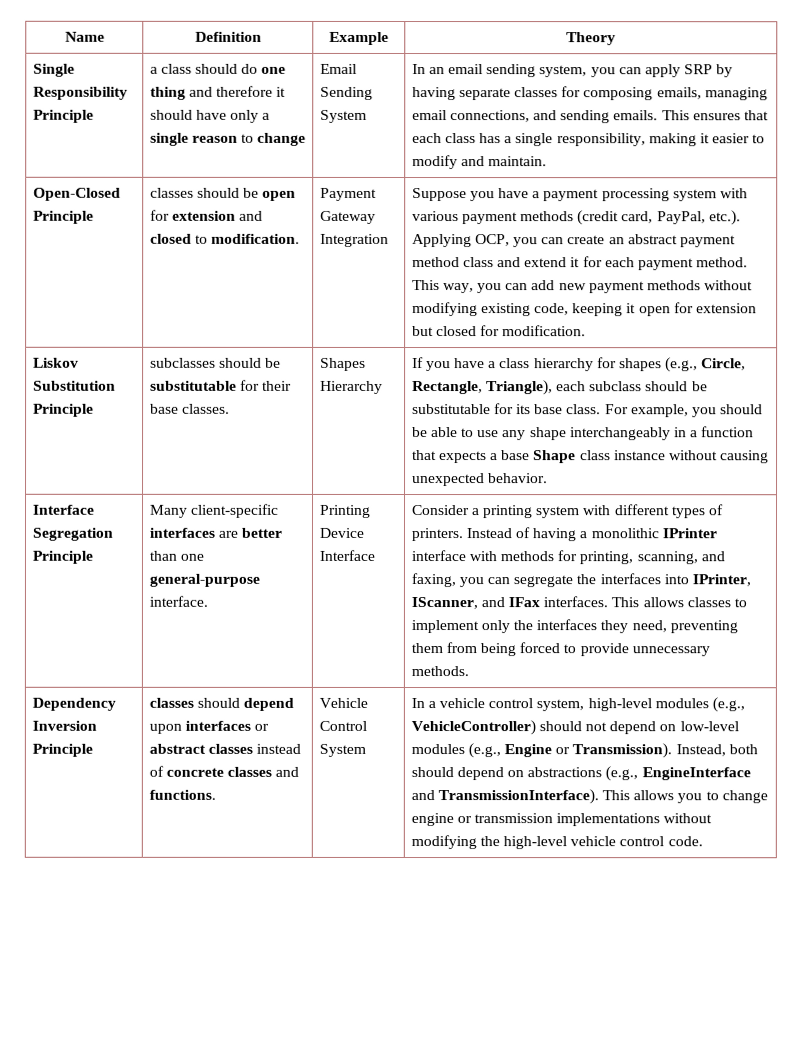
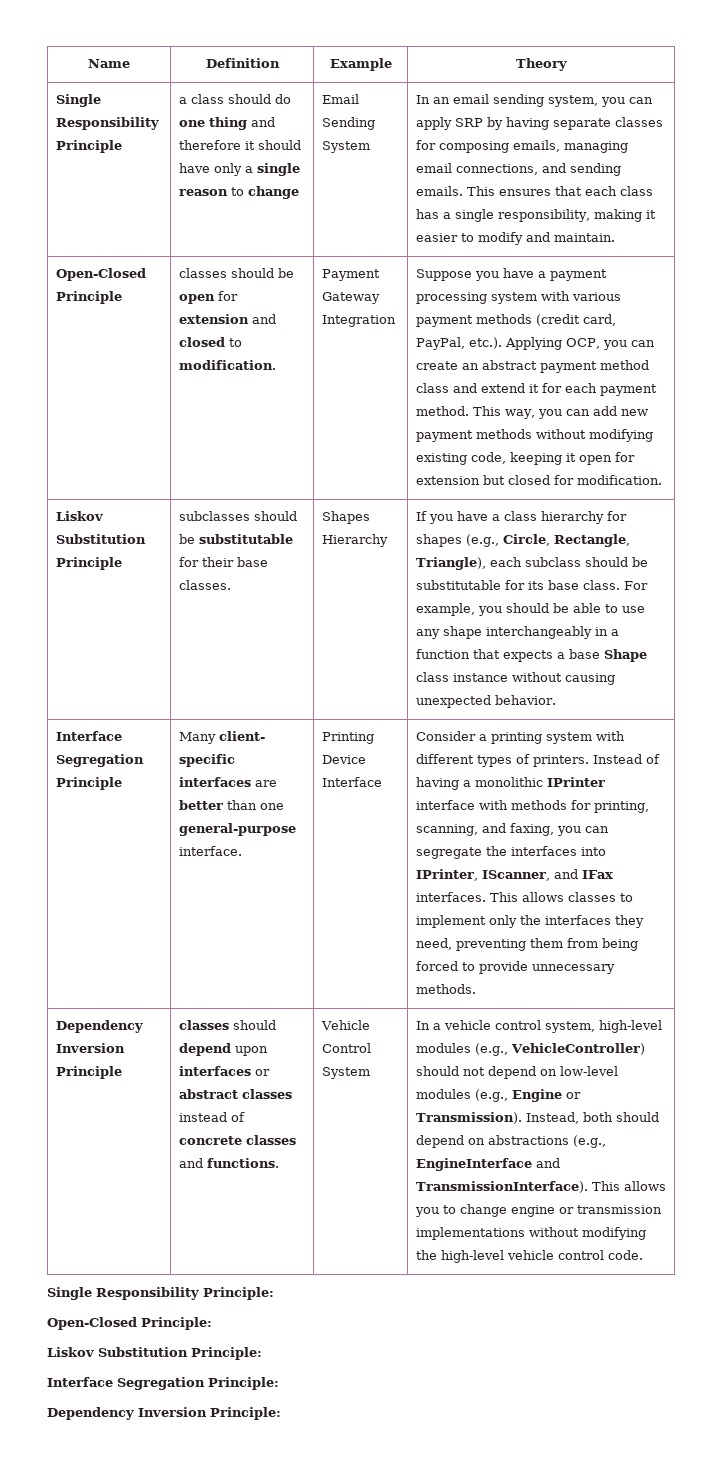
[190,503,279,518] client-specific -> [218,731,265,741] [178,754,235,767] client- specific
(703, 841) none -> [47,1287,274,1300] [47,1317,212,1330] [47,1347,262,1360] [47,1377,279,1390] [47,1407,281,1420] // Single Responsibility Principle: // Open-Closed Principle: // Liskov Substitution Principle: // Interface Segregation Principle: // Dependency Inversion Principle:

